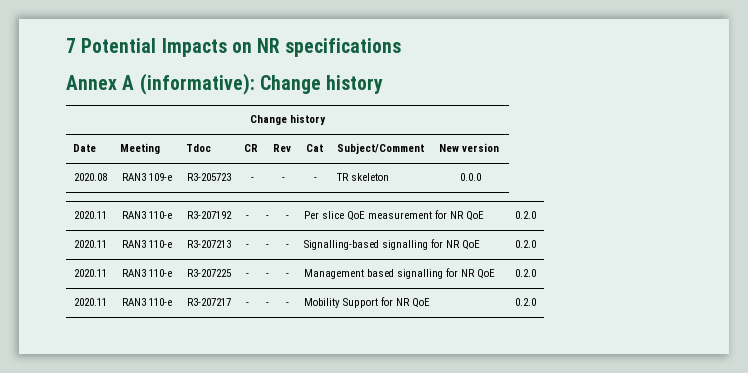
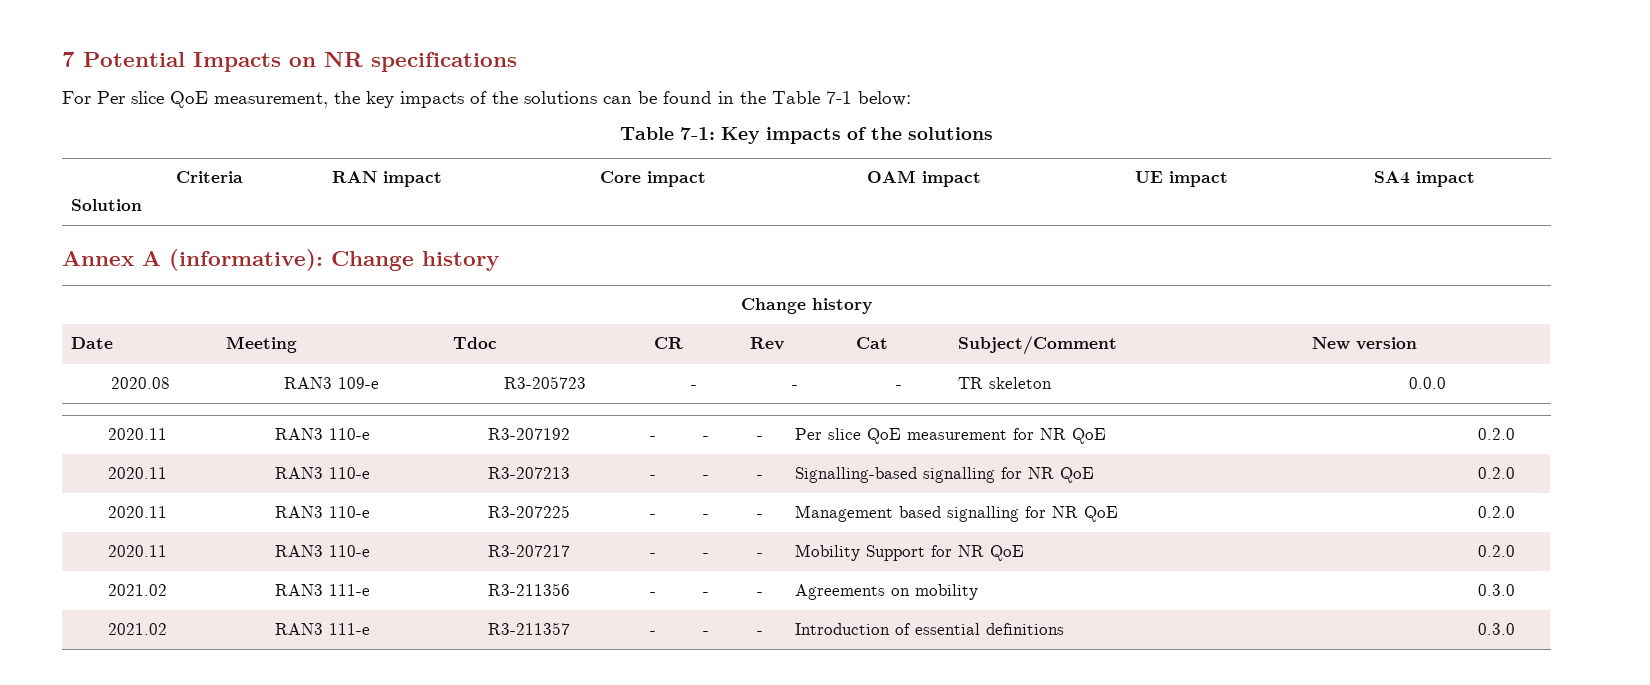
(402, 47) none -> [62,91,911,108] [620,127,993,144] [175,171,243,183] [71,199,143,211] [331,171,442,187] [600,171,706,187] [867,170,981,187] [1134,171,1228,187] [1374,171,1475,187] // For Per slice QoE measurement, the key impacts of the solutions can be found in the Table 7-1 below: // Table 7-1: Key impacts of the solutions // Criteria // Solution | RAN impact | Core impact | OAM impact | UE impact | SA4 impact
(536, 302) none -> [108,584,167,596] [274,584,370,596] [487,583,570,596] [649,592,656,596] [703,592,709,596] [756,592,763,596] [795,584,979,600] [1477,584,1515,596] [108,623,167,635] [274,623,370,635] [487,622,570,635] [649,631,656,635] [703,631,709,635] [756,631,763,635] [795,623,1065,635] [1477,623,1515,635] // 2021.02 | RAN3 111-e | R3-211356 | - | - | - | Agreements on mobility | 0.3.0 // 2021.02 | RAN3 111-e | R3-211357 | - | - | - | Introduction of essential definitions | 0.3.0

